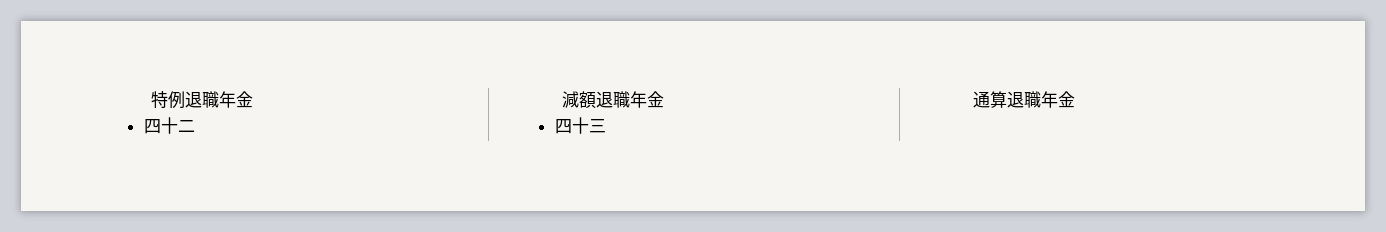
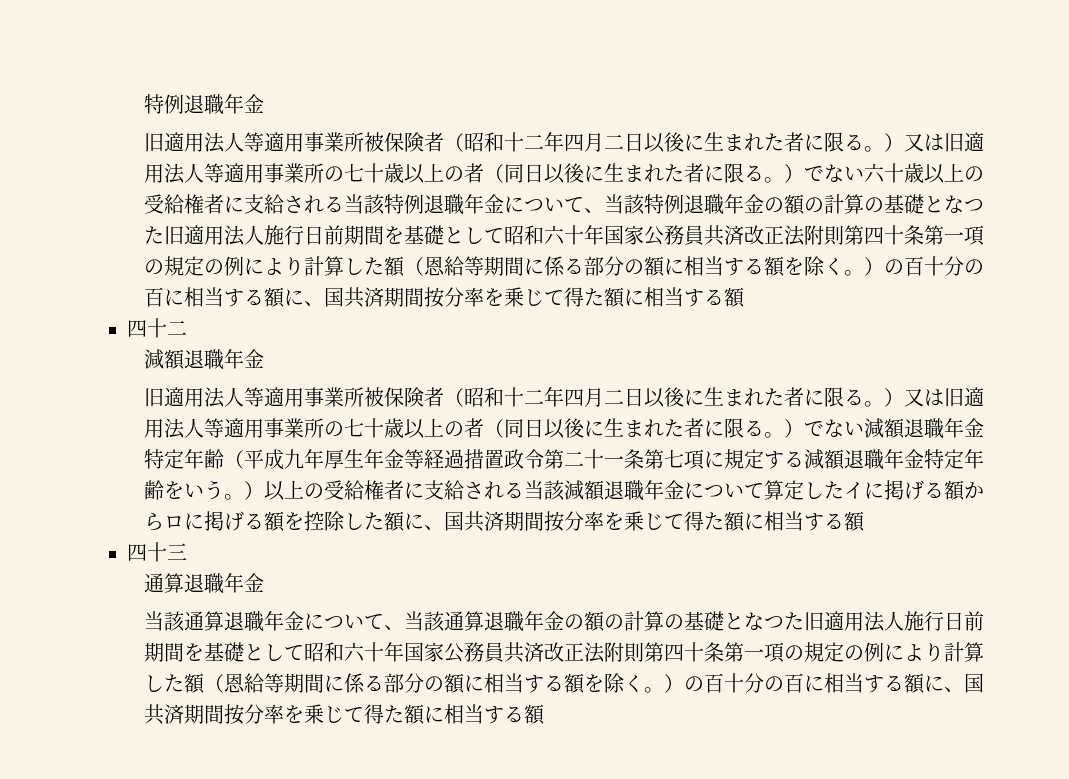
[151,91,254,109] 特例退職年金 -> [144,94,265,115] [144,132,985,153] [144,163,985,184] [144,194,985,215] [144,225,985,246] [144,256,985,277] [144,287,746,308] 特例退職年金 // 旧適用法人等適用事業所被保険者（昭和十二年四月二日以後に生まれた者に限る。）又は旧適用法人等適用事業所の七十歳以上の者（同日以後に生まれた者に限る。）でない六十歳以上の受給権者に支給される当該特例退職年金について、当該特例退職年金の額の計算の基礎となつた旧適用法人施行日前期間を基礎として昭和六十年国家公務員共済改正法附則第四十条第一項の規定の例により計算した額（恩給等期間に係る部分の額に相当する額を除く。）の百十分の百に相当する額に、国共済期間按分率を乗じて得た額に相当する額
(665, 99) none -> [144,387,985,408] [144,418,985,439] [144,449,985,470] [144,480,985,501] [144,511,866,532] // 旧適用法人等適用事業所被保険者（昭和十二年四月二日以後に生まれた者に限る。）又は旧適用法人等適用事業所の七十歳以上の者（同日以後に生まれた者に限る。）でない減額退職年金特定年齢（平成九年厚生年金等経過措置政令第二十一条第七項に規定する減額退職年金特定年齢をいう。）以上の受給権者に支給される当該減額退職年金について算定したイに掲げる額からロに掲げる額を控除した額に、国共済期間按分率を乗じて得た額に相当する額
(1076, 99) none -> [144,611,985,632] [144,642,985,663] [144,673,985,694] [144,704,546,725] // 当該通算退職年金について、当該通算退職年金の額の計算の基礎となつた旧適用法人施行日前期間を基礎として昭和六十年国家公務員共済改正法附則第四十条第一項の規定の例により計算した額（恩給等期間に係る部分の額に相当する額を除く。）の百十分の百に相当する額に、国共済期間按分率を乗じて得た額に相当する額

